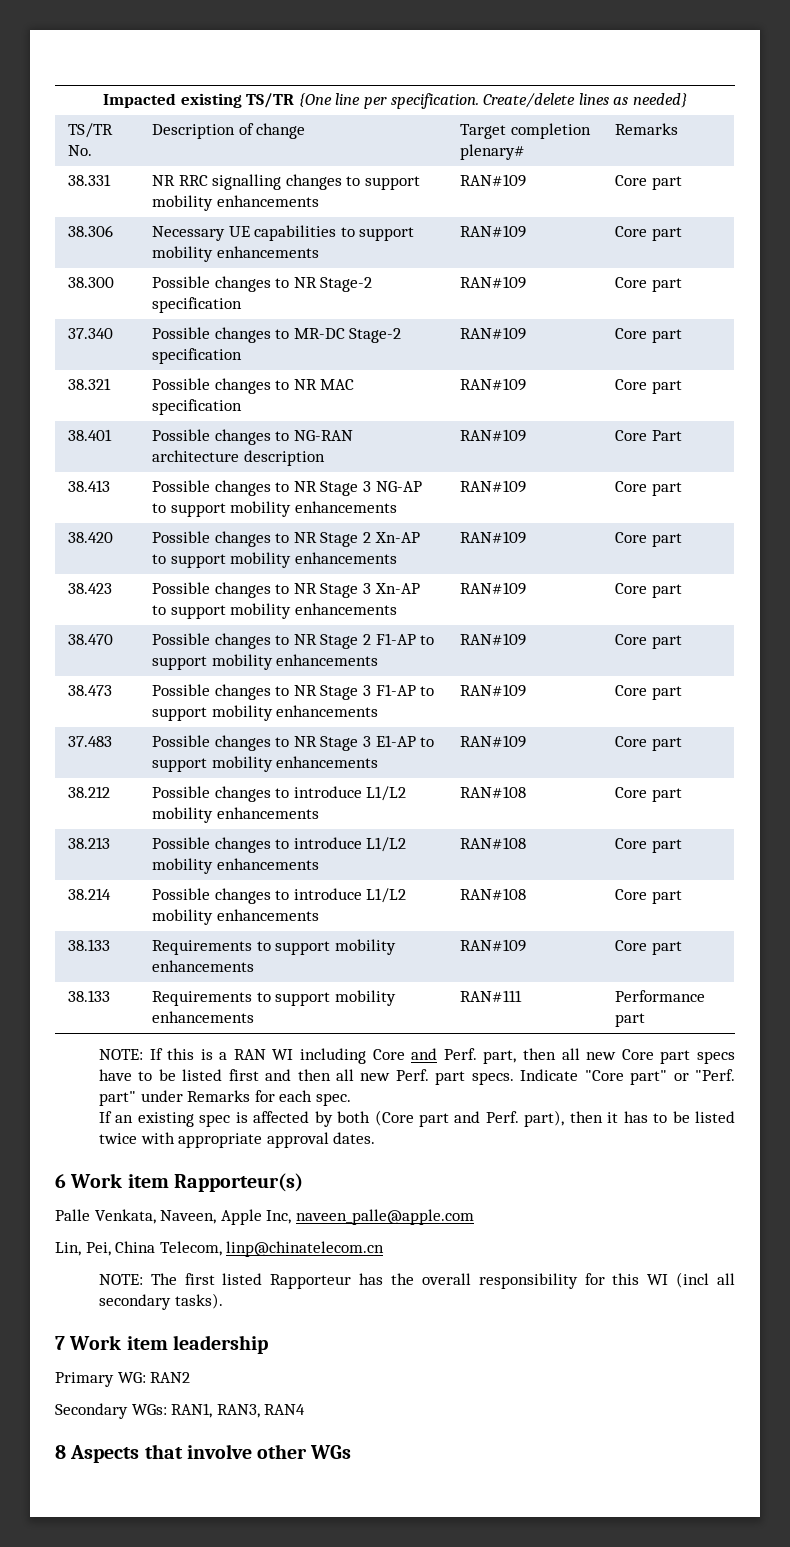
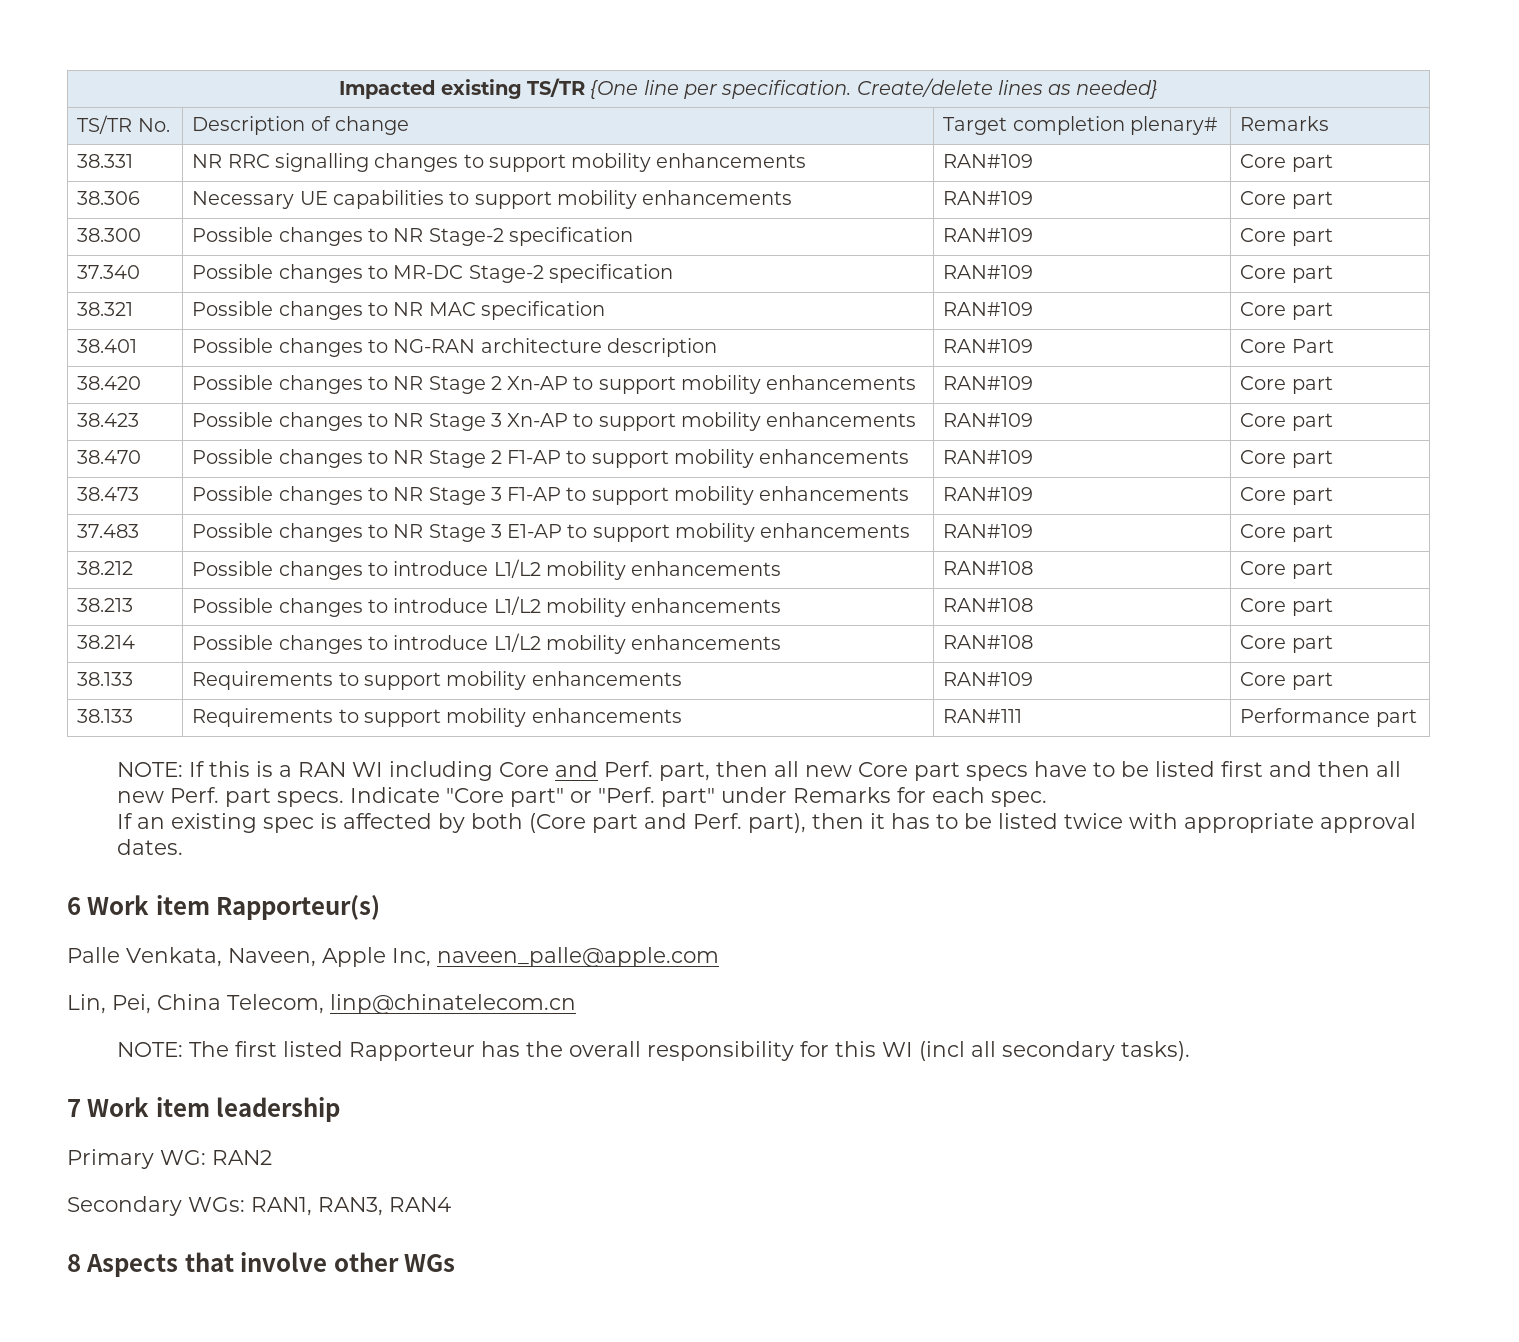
[67,480,110,492] [151,480,422,496] [151,501,397,517] [459,480,526,493] [614,481,682,496] // 38.413 | Possible changes to NR Stage 3 NG-AP to support mobility enhancements | RAN#109 | Core part -> (1334, 346) none

